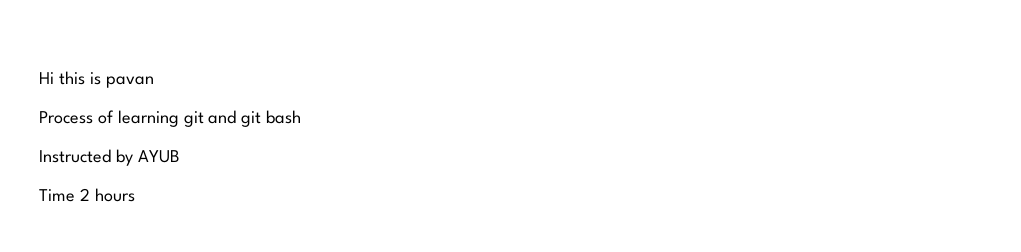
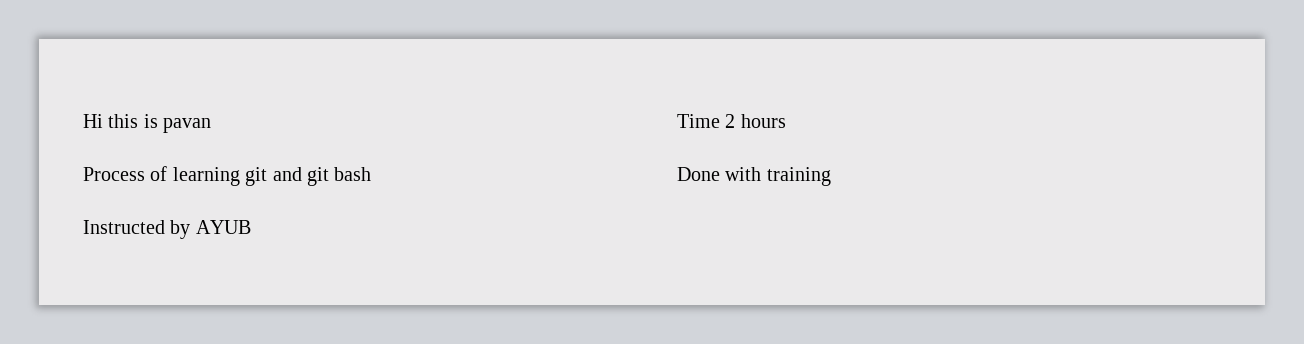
(135, 195) none -> [677,167,831,186] // Done with training

